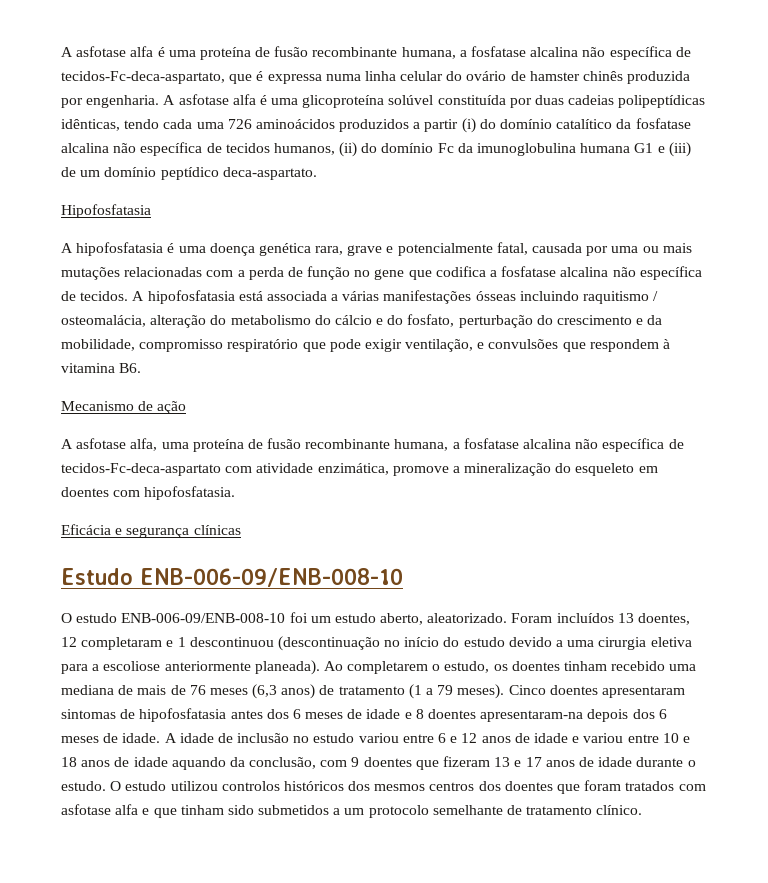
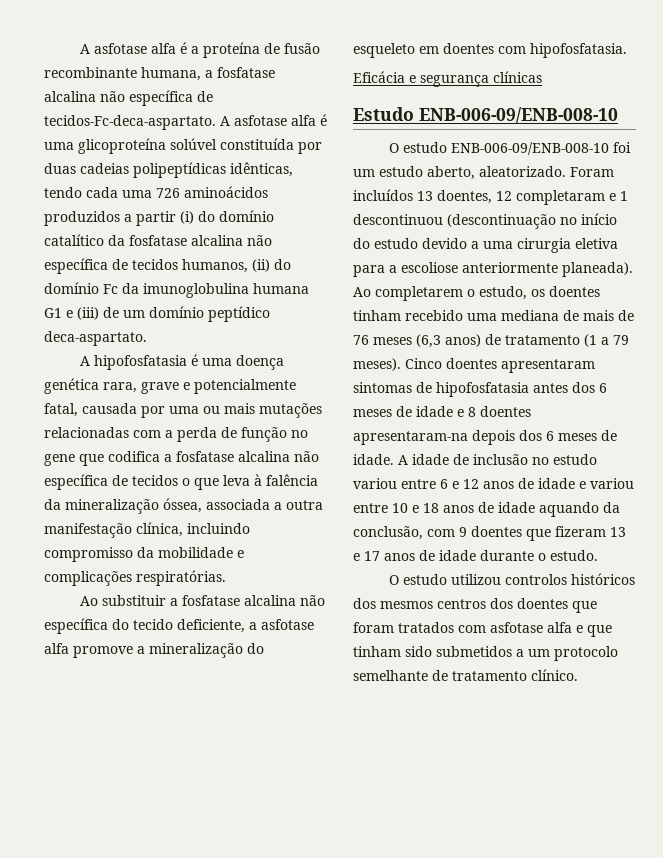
[61,46,196,57] A asfotase alfa é uma -> [79,42,199,54] A asfotase alfa é a
[61,71,691,84] [61,95,160,108] tecidos-Fc-deca-aspartato, que é expressa numa linha celular do ovário de hamster chinês produzida por engenharia. -> [44,115,216,130] tecidos-Fc-deca-aspartato.
[61,204,151,218] // Hipofosfatasia -> (147, 338) none
[80,290,659,304] [61,314,663,328] [61,339,671,352] [61,363,142,373] [61,401,187,414] [61,438,684,452] [61,463,389,476] tecidos. A hipofosfatasia está associada a várias manifestações ósseas incluindo raquitismo / osteomalácia, alteração do metabolismo do cálcio e do fosfato, perturbação do crescimento e da mobilidade, compromisso respiratório que pode exigir ventilação, e convulsões que respondem à vitamina B6. // Mecanismo de ação // A asfotase alfa, uma proteína de fusão recombinante humana, a fosfatase alcalina não específica de tecidos-Fc-deca-aspartato com atividade enzimática, -> [132,474,318,490] [44,498,323,514] [44,522,250,538] [44,547,244,562] [44,570,226,586] [79,595,325,606] [44,618,314,634] [44,643,69,654] tecidos o que leva à falência da mineralização óssea, associada a outra manifestação clínica, incluindo compromisso da mobilidade e complicações respiratórias. // Ao substituir a fosfatase alcalina não específica do tecido deficiente, a asfotase alfa
(106, 786) none -> (598, 555) //

